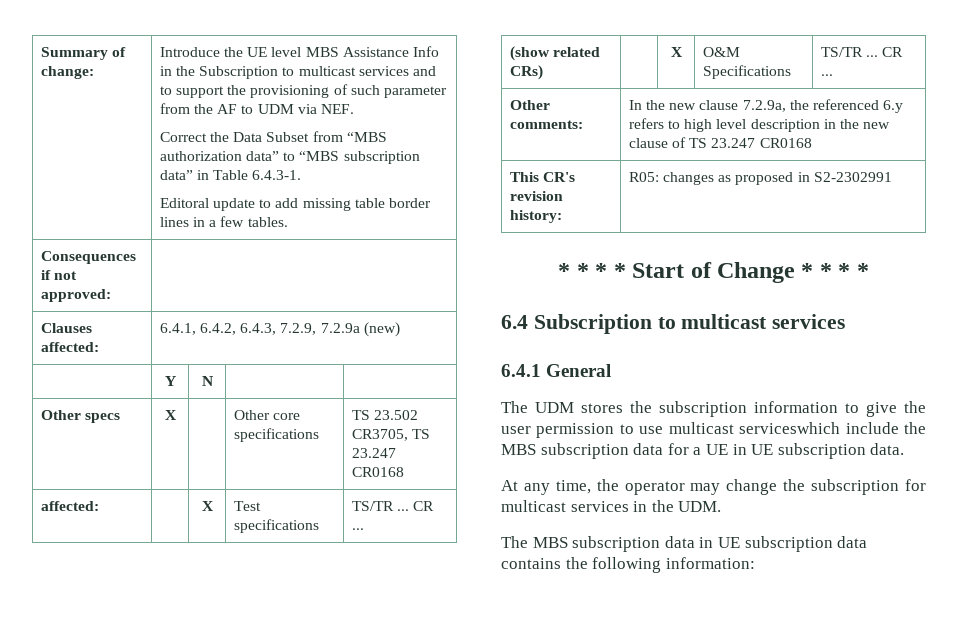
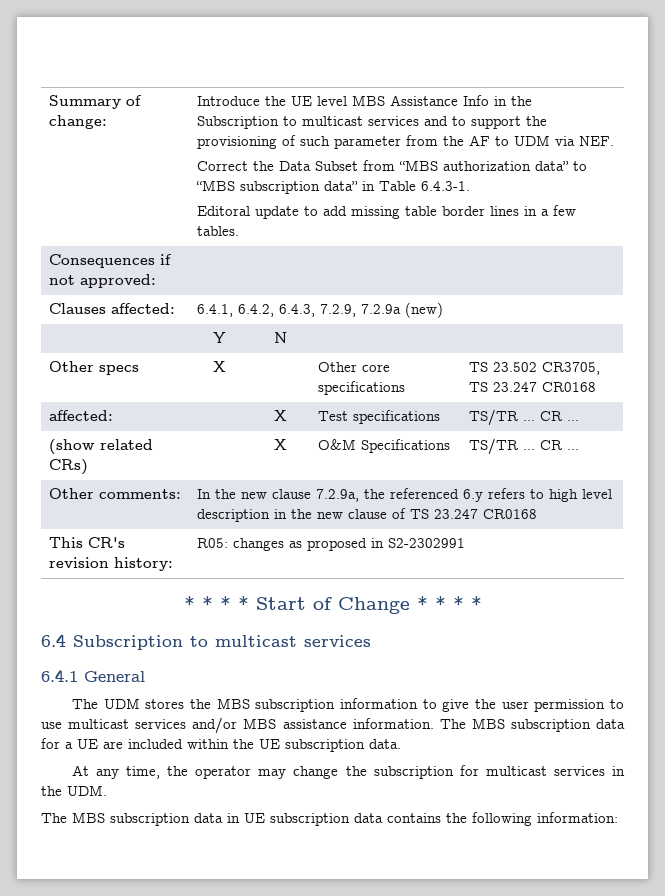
(652, 407) none -> [216,698,250,709] MBS
[739,422,926,434] serviceswhich include the -> [135,717,466,734] services and/or MBS assistance information. The
[732,444,747,455] in -> [103,739,254,749] are included within the

